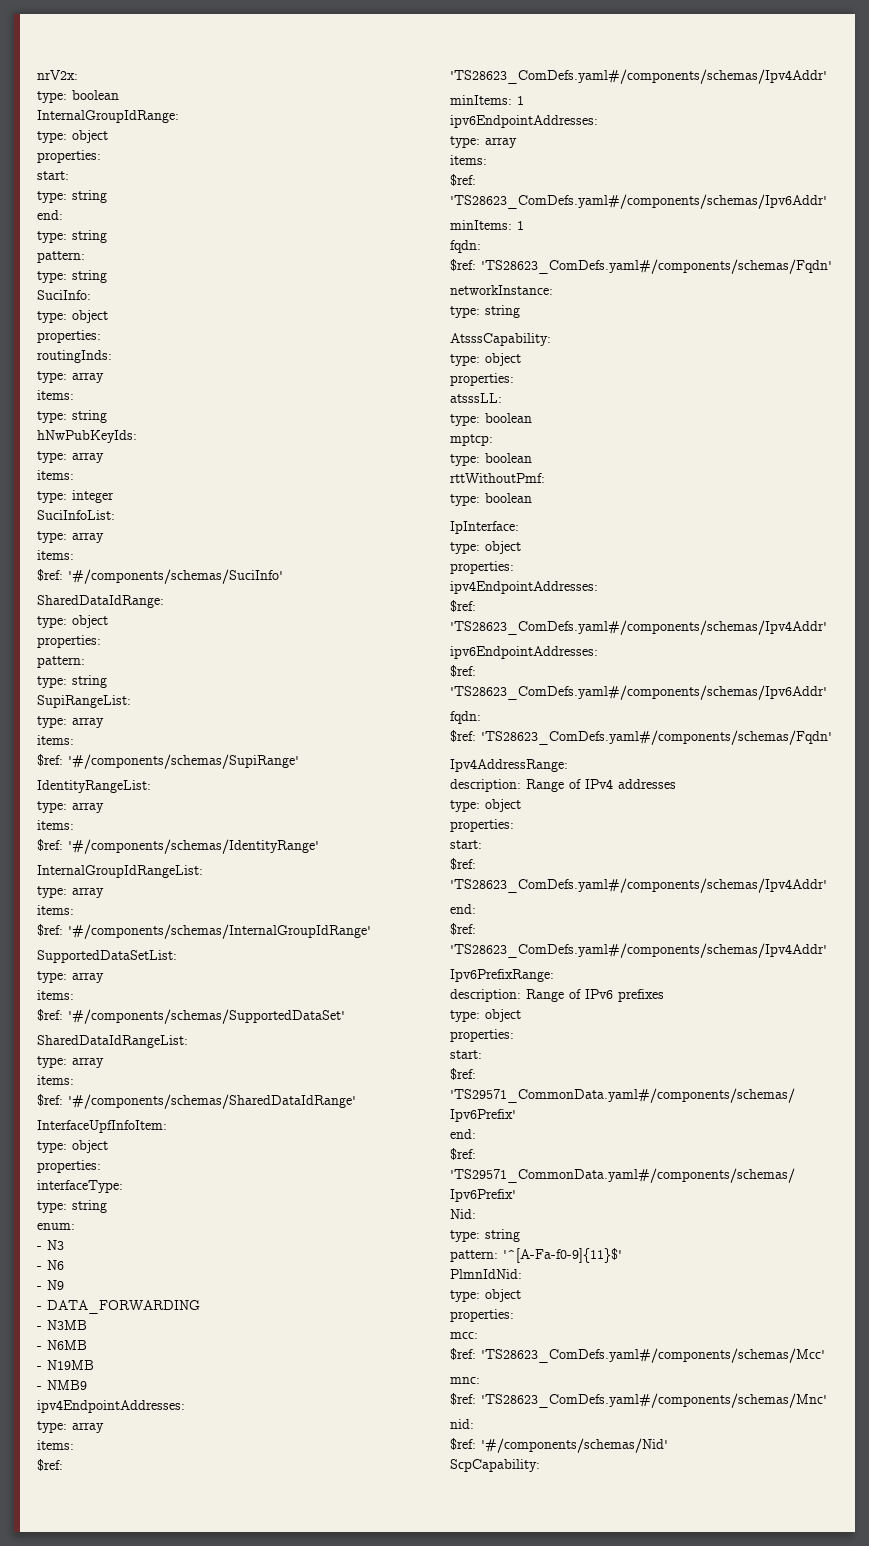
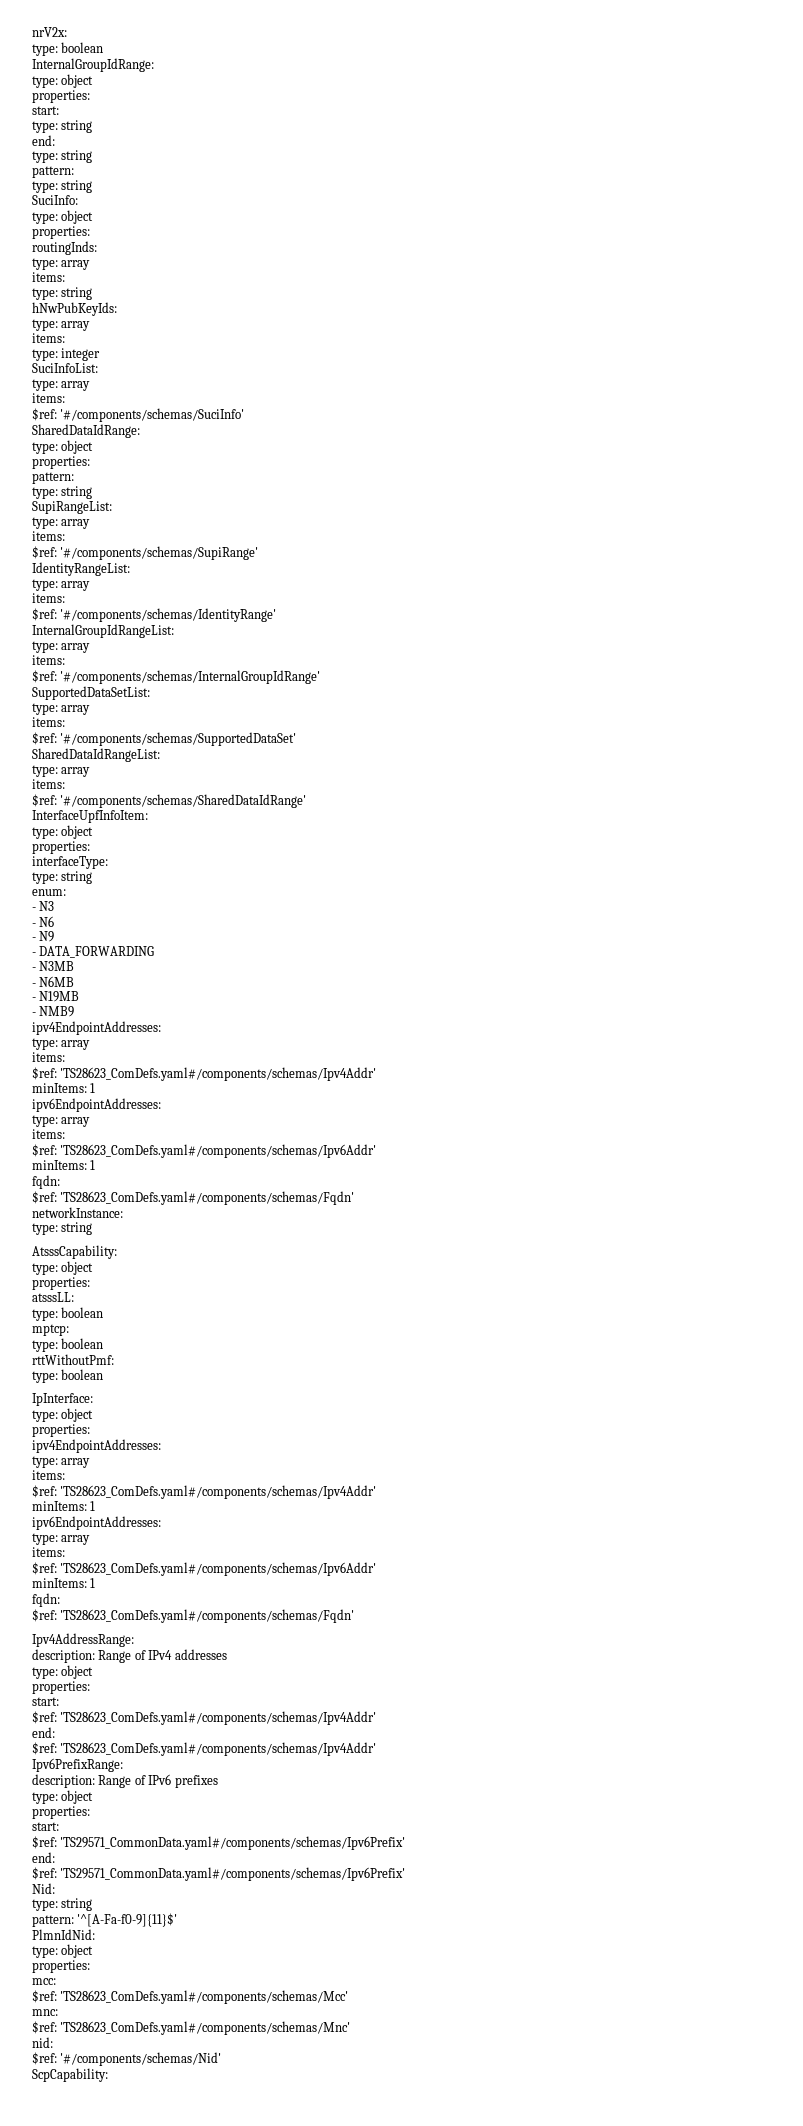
[450,600,476,612] [450,620,827,635] [450,646,598,659] [450,665,476,677] [450,685,827,700] // $ref: 'TS28623_ComDefs.yaml#/components/schemas/Ipv4Addr' // ipv6EndpointAddresses: // $ref: 'TS28623_ComDefs.yaml#/components/schemas/Ipv6Addr' -> [32,1456,91,1468] [32,1470,65,1480] [32,1485,377,1499] [32,1501,96,1511] [32,1516,161,1530] [32,1533,91,1545] [32,1547,65,1557] [32,1562,377,1576] [32,1578,96,1588] // type: array // items: // $ref: 'TS28623_ComDefs.yaml#/components/schemas/Ipv4Addr' // minItems: 1 // ipv6EndpointAddresses: // type: array // items: // $ref: 'TS28623_ComDefs.yaml#/components/schemas/Ipv6Addr' // minItems: 1

